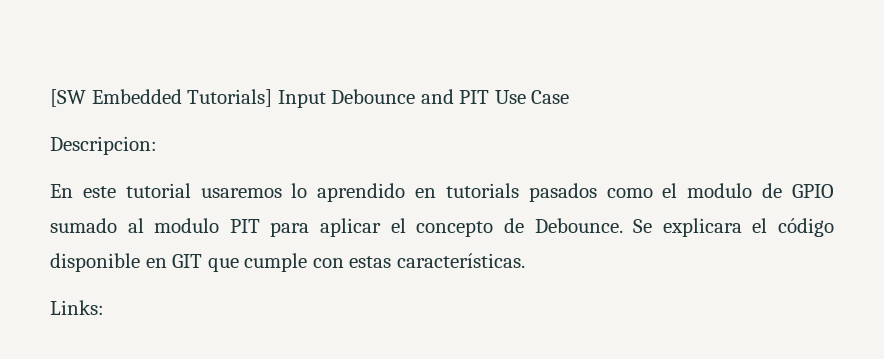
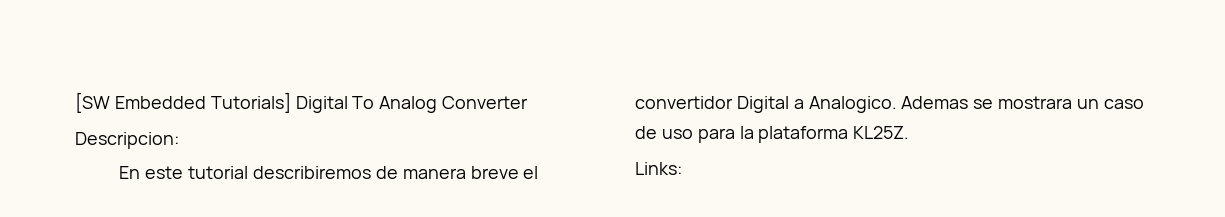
[277,89,570,108] [50,136,157,155] [50,183,834,202] [50,218,835,237] [50,253,525,272] Input Debounce and PIT Use Case // Descripcion: // En este tutorial usaremos lo aprendido en tutorials pasados como el modulo de GPIO sumado al modulo PIT para aplicar el concepto de Debounce. Se explicara el código disponible en GIT que cumple con estas características. -> [295,96,529,113] [75,132,179,149] [119,166,539,179] [635,96,1144,113] [635,126,910,143] Digital To Analog Converter // Descripcion: // En este tutorial describiremos de manera breve el convertidor Digital a Analogico. Ademas se mostrara un caso de uso para la plataforma KL25Z.

